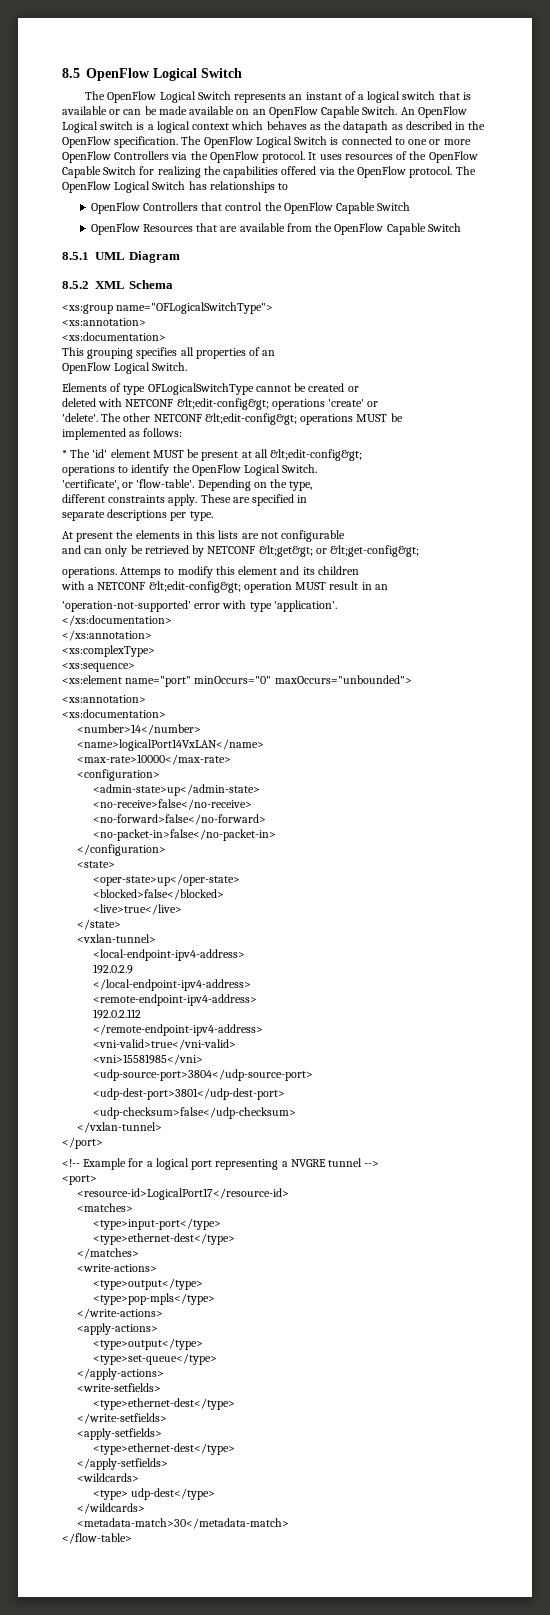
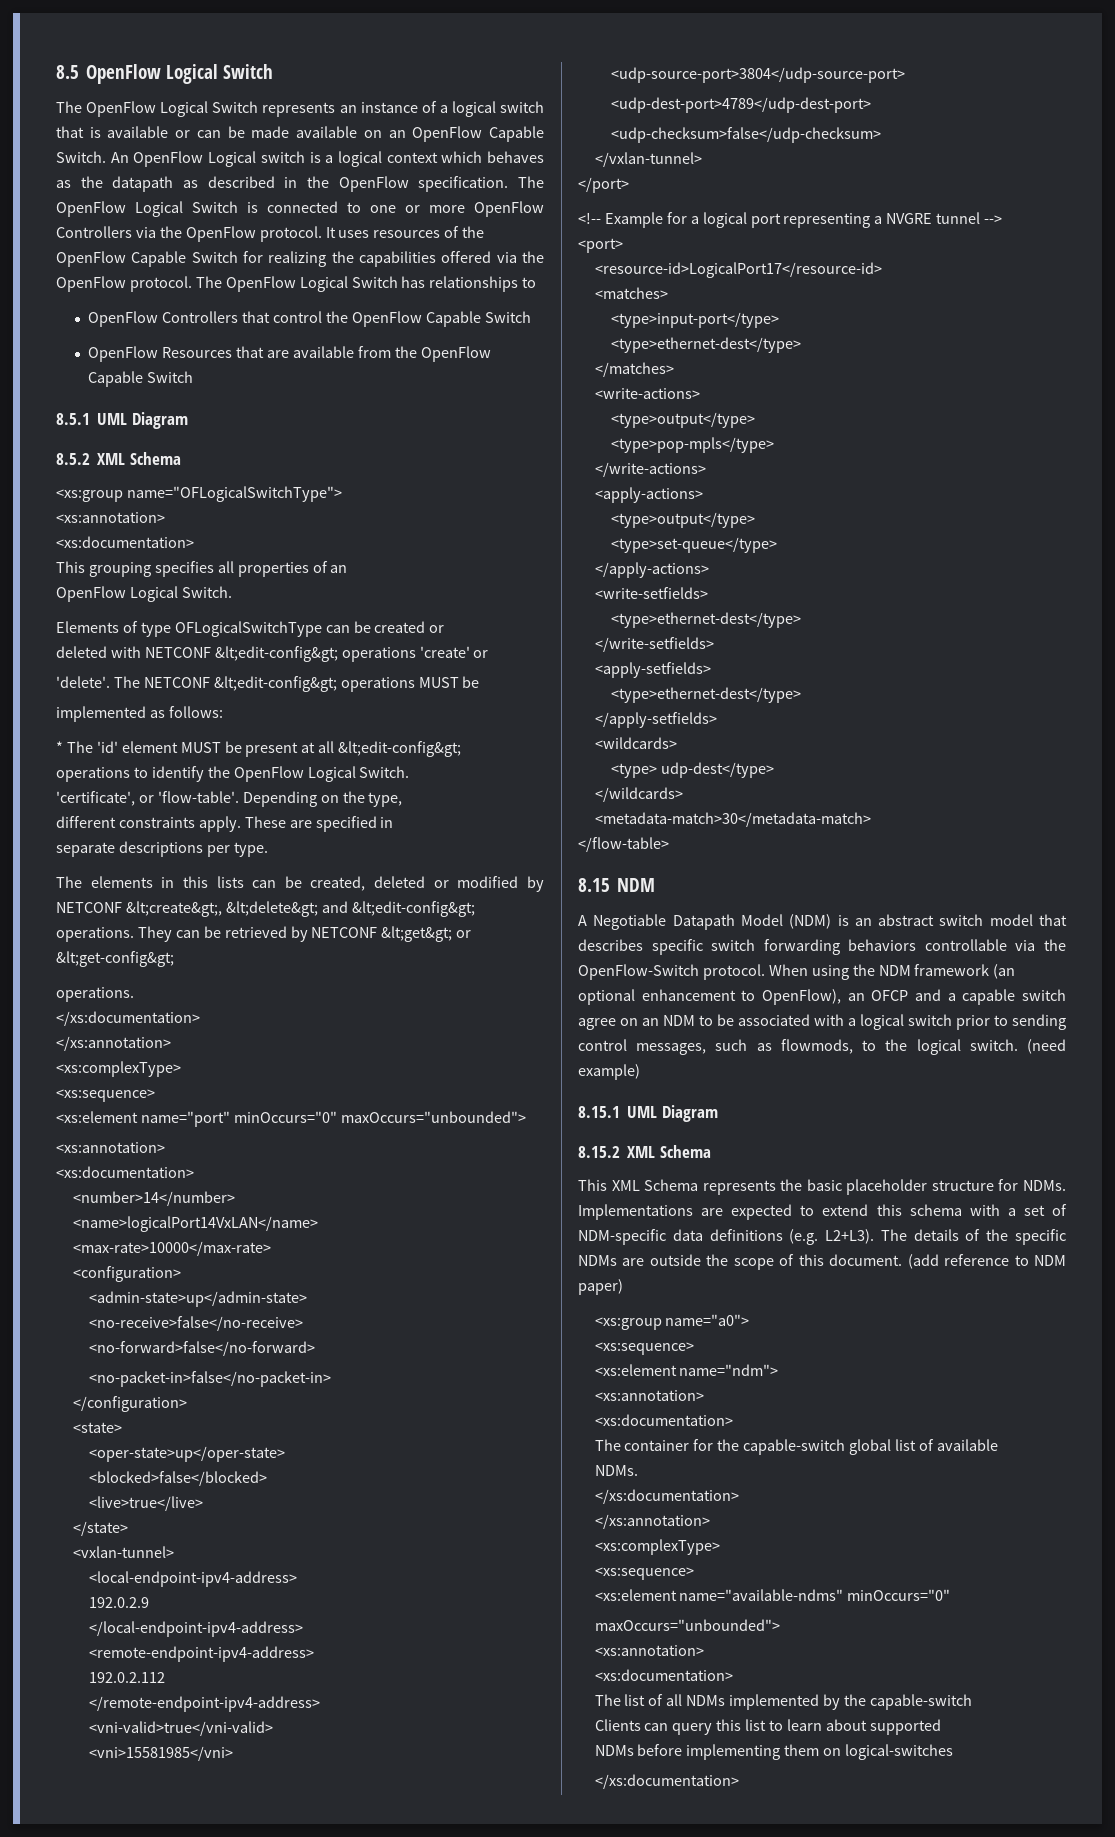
[305,92,342,100] instant -> [360,102,418,113] instance
[255,385,291,392] cannot -> [325,625,350,633] can
[123,413,151,422] other -> (140, 682) none
[62,530,134,542] At present the -> [56,876,82,888] The
[241,530,346,542] [62,545,128,557] are not configurable // and can only -> [252,876,544,892] [56,901,475,917] [56,926,200,942] can be created, deleted or modified by NETCONF &lt;create&gt;, &lt;delete&gt; and &lt;edit-config&gt; operations. They can
[120,566,359,578] [61,581,388,593] [62,600,337,612] Attemps to modify this element and its children // with a NETCONF &lt;edit-config&gt; operation MUST result in an // 'operation-not-supported' error with type 'application'. -> (134, 994) none
[92,1088,285,1100] <udp-dest-port>3801</udp-dest-port> -> [611,97,872,113] <udp-dest-port>4789</udp-dest-port>
(132, 1538) none -> [578,878,656,892] [578,914,1067,930] [578,939,1066,955] [578,964,1016,980] [578,989,1066,1005] [578,1014,1066,1030] [578,1039,1066,1055] [578,1064,640,1080] [578,1105,718,1122] [578,1145,711,1158] [578,1179,1066,1195] [578,1204,1067,1220] [578,1229,1066,1245] [578,1254,1066,1270] [578,1279,623,1295] [594,1314,750,1330] [594,1342,694,1355] [594,1364,779,1376] [594,1390,704,1401] [594,1414,733,1426] [594,1439,998,1455] [594,1465,638,1476] [594,1489,739,1504] [594,1514,710,1529] [594,1539,720,1555] [594,1567,694,1580] [594,1589,951,1601] [594,1619,780,1631] [594,1645,704,1656] [594,1669,733,1681] [594,1694,972,1710] [594,1719,941,1735] [594,1744,954,1760] [594,1774,739,1789] // 8.15 NDM // A Negotiable Datapath Model (NDM) is an abstract switch model that describes specific switch forwarding behaviors controllable via the OpenFlow-Switch protocol. When using the NDM framework (an optional enhancement to OpenFlow), an OFCP and a capable switch agree on an NDM to be associated with a logical switch prior to sending control messages, such as flowmods, to the logical switch. (need example) // 8.15.1 UML Diagram // 8.15.2 XML Schema // This XML Schema represents the basic placeholder structure for NDMs. Implementations are expected to extend this schema with a set of NDM-specific data definitions (e.g. L2+L3). The details of the specific NDMs are outside the scope of this document. (add reference to NDM paper) // <xs:group name="a0"> // <xs:sequence> // <xs:element name="ndm"> // <xs:annotation> // <xs:documentation> // The container for the capable-switch global list of available // NDMs. // </xs:documentation> // </xs:annotation> // <xs:complexType> // <xs:sequence> // <xs:element name="available-ndms" minOccurs="0" // maxOccurs="unbounded"> // <xs:annotation> // <xs:documentation> // The list of all NDMs implemented by the capable-switch // Clients can query this list to learn about supported // NDMs before implementing them on logical-switches // </xs:documentation>

